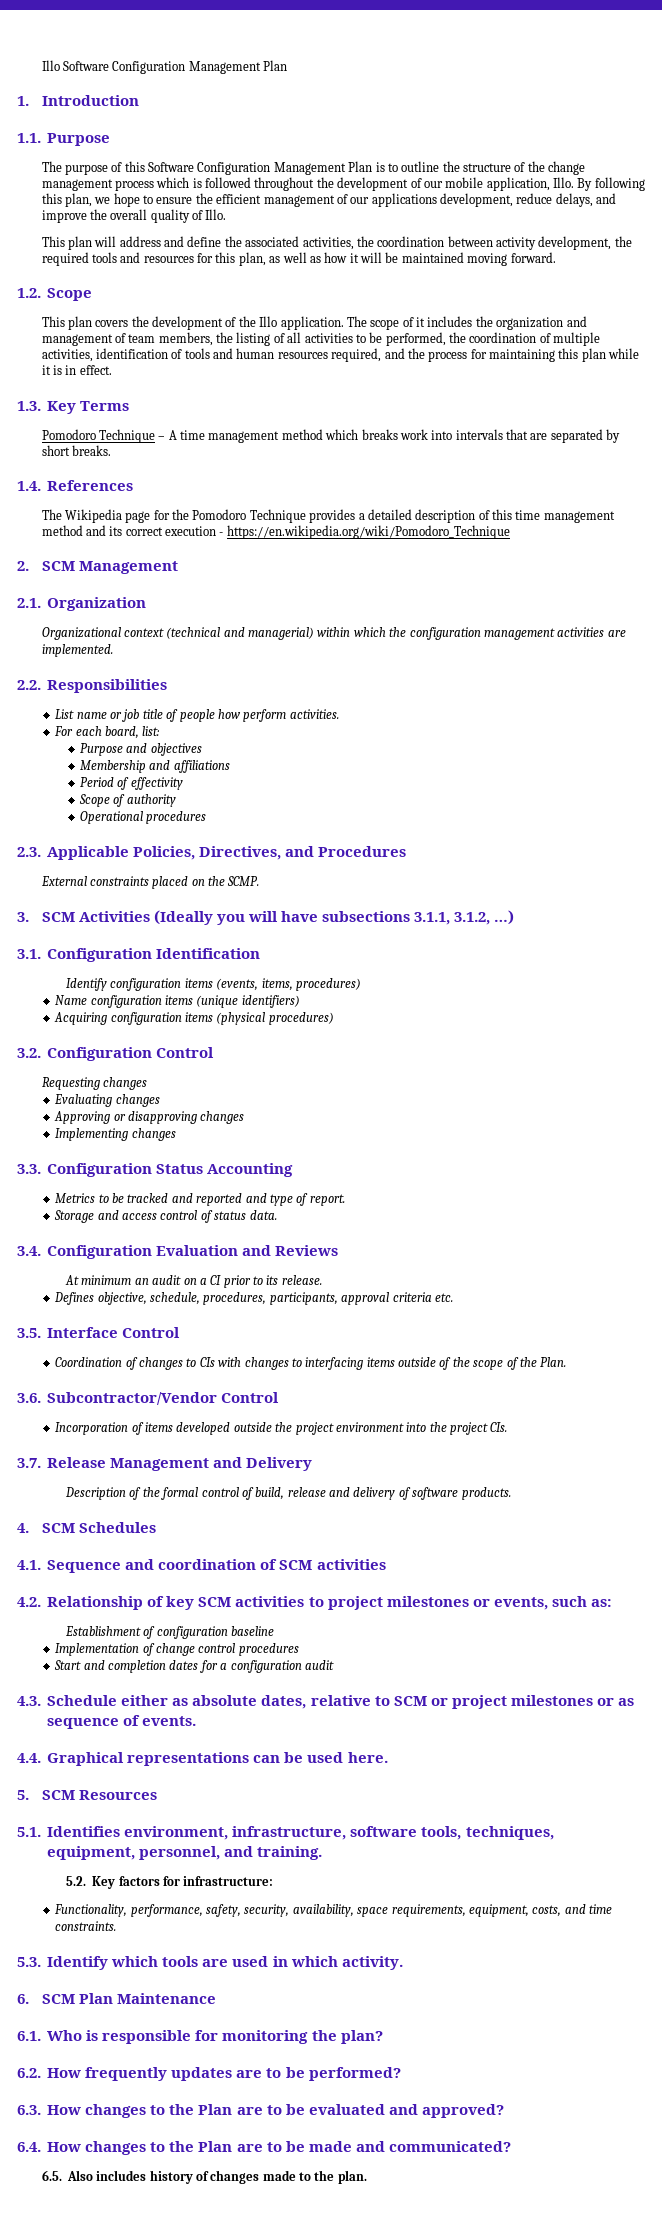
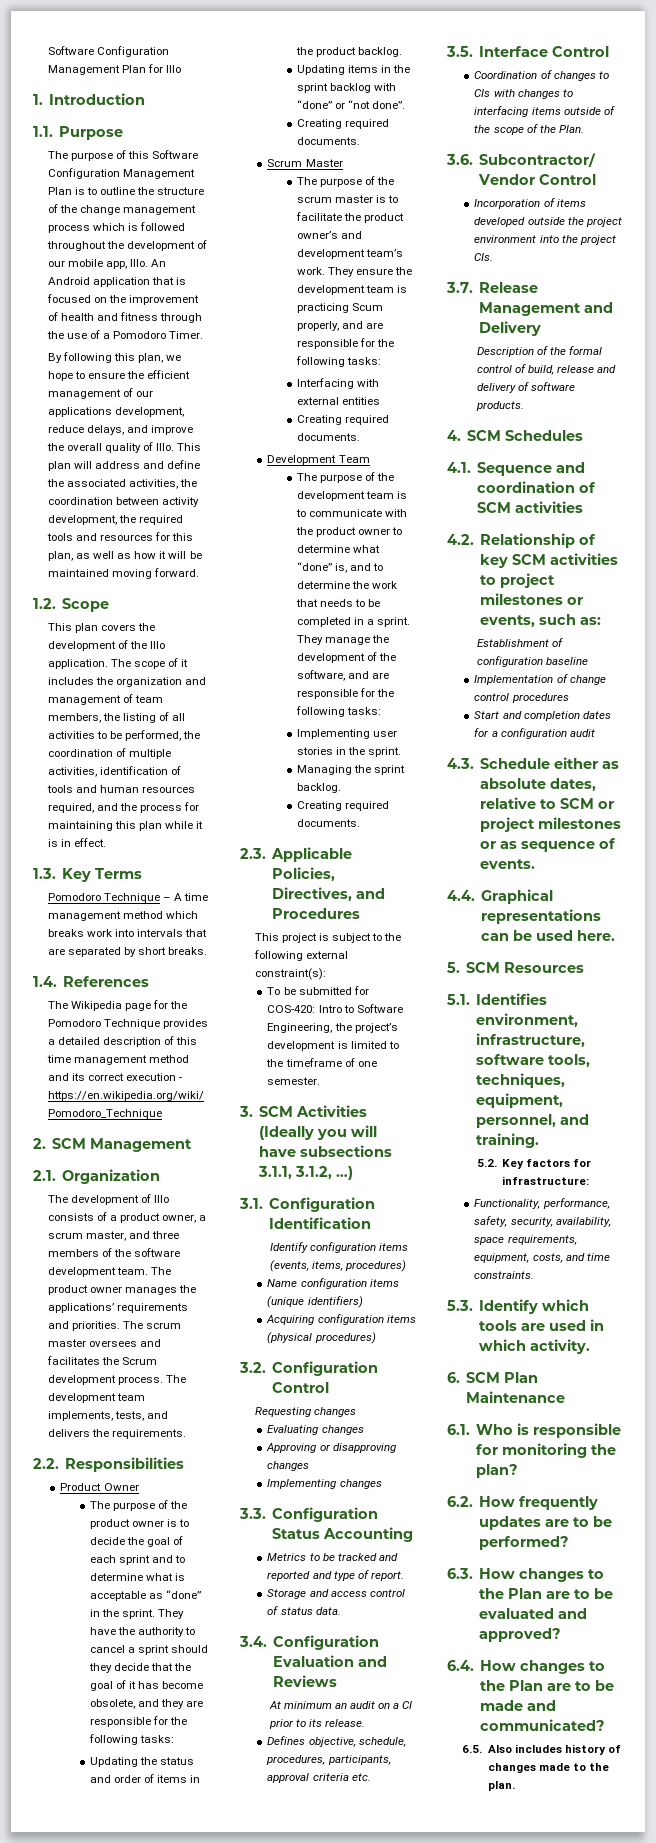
[41,60,288,74] Illo Software Configuration Management Plan -> [47,46,169,57] [47,64,182,75] Software Configuration Management Plan for Illo
[486,177,575,191] application, Illo. -> [105,259,167,269] [47,277,187,287] [46,294,200,305] [47,312,203,323] [46,330,204,339] app, Illo. An Android application that is focused on the improvement of health and fitness through the use of a Pomodoro Timer. //
(227, 214) // -> (175, 447) none
[41,627,626,640] [41,644,113,657] [17,679,168,693] [55,709,339,722] [54,726,161,739] [79,743,202,756] [79,760,230,773] [79,777,183,790] [78,794,176,807] [79,811,207,824] Organizational context (technical and managerial) within which the configuration management activities are implemented. // 2.2. Responsibilities // List name or job title of people how perform activities. // For each board, list: // Purpose and objectives // Membership and affiliations // Period of effectivity // Scope of authority // Operational procedures -> [47,1194,170,1205] [47,1212,207,1223] [47,1231,180,1241] [47,1248,181,1257] [47,1267,171,1277] [47,1285,197,1295] [47,1303,188,1313] [47,1321,182,1331] [47,1339,161,1347] [46,1356,157,1365] [47,1375,186,1385] [47,1393,145,1403] [47,1411,168,1421] [47,1429,186,1439] [33,1457,184,1472] [60,1483,139,1491] [89,1500,188,1511] [89,1519,190,1529] [89,1536,184,1547] [89,1555,186,1565] [89,1573,186,1581] [89,1590,202,1601] [89,1609,185,1619] [89,1627,196,1637] [89,1645,209,1655] [88,1663,192,1673] [89,1680,204,1691] [89,1699,204,1709] [89,1716,188,1727] [88,1734,175,1745] [89,1757,195,1767] [89,1774,201,1783] [295,47,403,57] [296,65,411,75] [296,83,397,93] [296,100,406,109] [296,119,390,129] [296,137,360,145] [267,159,343,167] [296,176,395,187] [296,195,399,203] [295,212,405,223] [296,231,363,239] [296,249,404,259] [296,267,413,277] [296,285,408,295] [296,303,384,313] [296,321,384,331] [296,338,395,349] [295,356,382,367] [296,378,380,389] [296,397,381,405] [296,415,390,425] [296,433,360,441] [267,455,370,465] [296,472,395,483] [296,491,408,501] [295,509,408,517] [295,527,403,537] [296,545,381,553] [296,562,384,573] [296,581,398,589] [295,599,381,607] [296,617,411,627] [296,635,390,645] [296,652,397,663] [296,670,390,681] [296,688,395,699] [295,706,382,717] [296,729,398,739] [296,747,402,757] [296,765,406,775] [296,783,341,793] [296,801,390,811] [296,819,360,827] The development of Illo consists of a product owner, a scrum master, and three members of the software development team. The product owner manages the applications’ requirements and priorities. The scrum master oversees and facilitates the Scrum development process. The development team implements, tests, and delivers the requirements. // 2.2. Responsibilities // Product Owner // The purpose of the product owner is to decide the goal of each sprint and to determine what is acceptable as “done” in the sprint. They have the authority to cancel a sprint should they decide that the goal of it has become obsolete, and they are responsible for the following tasks: // Updating the status and order of items in the product backlog. // Updating items in the sprint backlog with “done” or “not done”. // Creating required documents. // Scrum Master // The purpose of the scrum master is to facilitate the product owner’s and development team’s work. They ensure the development team is practicing Scum properly, and are responsible for the following tasks: // Interfacing with external entities // Creating required documents. // Development Team // The purpose of the development team is to communicate with the product owner to determine what “done” is, and to determine the work that needs to be completed in a sprint. They manage the development of the software, and are responsible for the following tasks: // Implementing user stories in the sprint. // Managing the sprint backlog. // Creating required documents.
[40,876,260,889] External constraints placed on the SCMP. -> [254,933,402,943] [253,950,348,961] [254,968,326,980] [267,986,369,995] [267,1004,403,1013] [267,1023,398,1033] [267,1041,399,1051] [266,1058,377,1067] [267,1077,321,1085] This project is subject to the following external constraint(s): // To be submitted for COS-420: Intro to Software Engineering, the project’s development is limited to the timeframe of one semester.

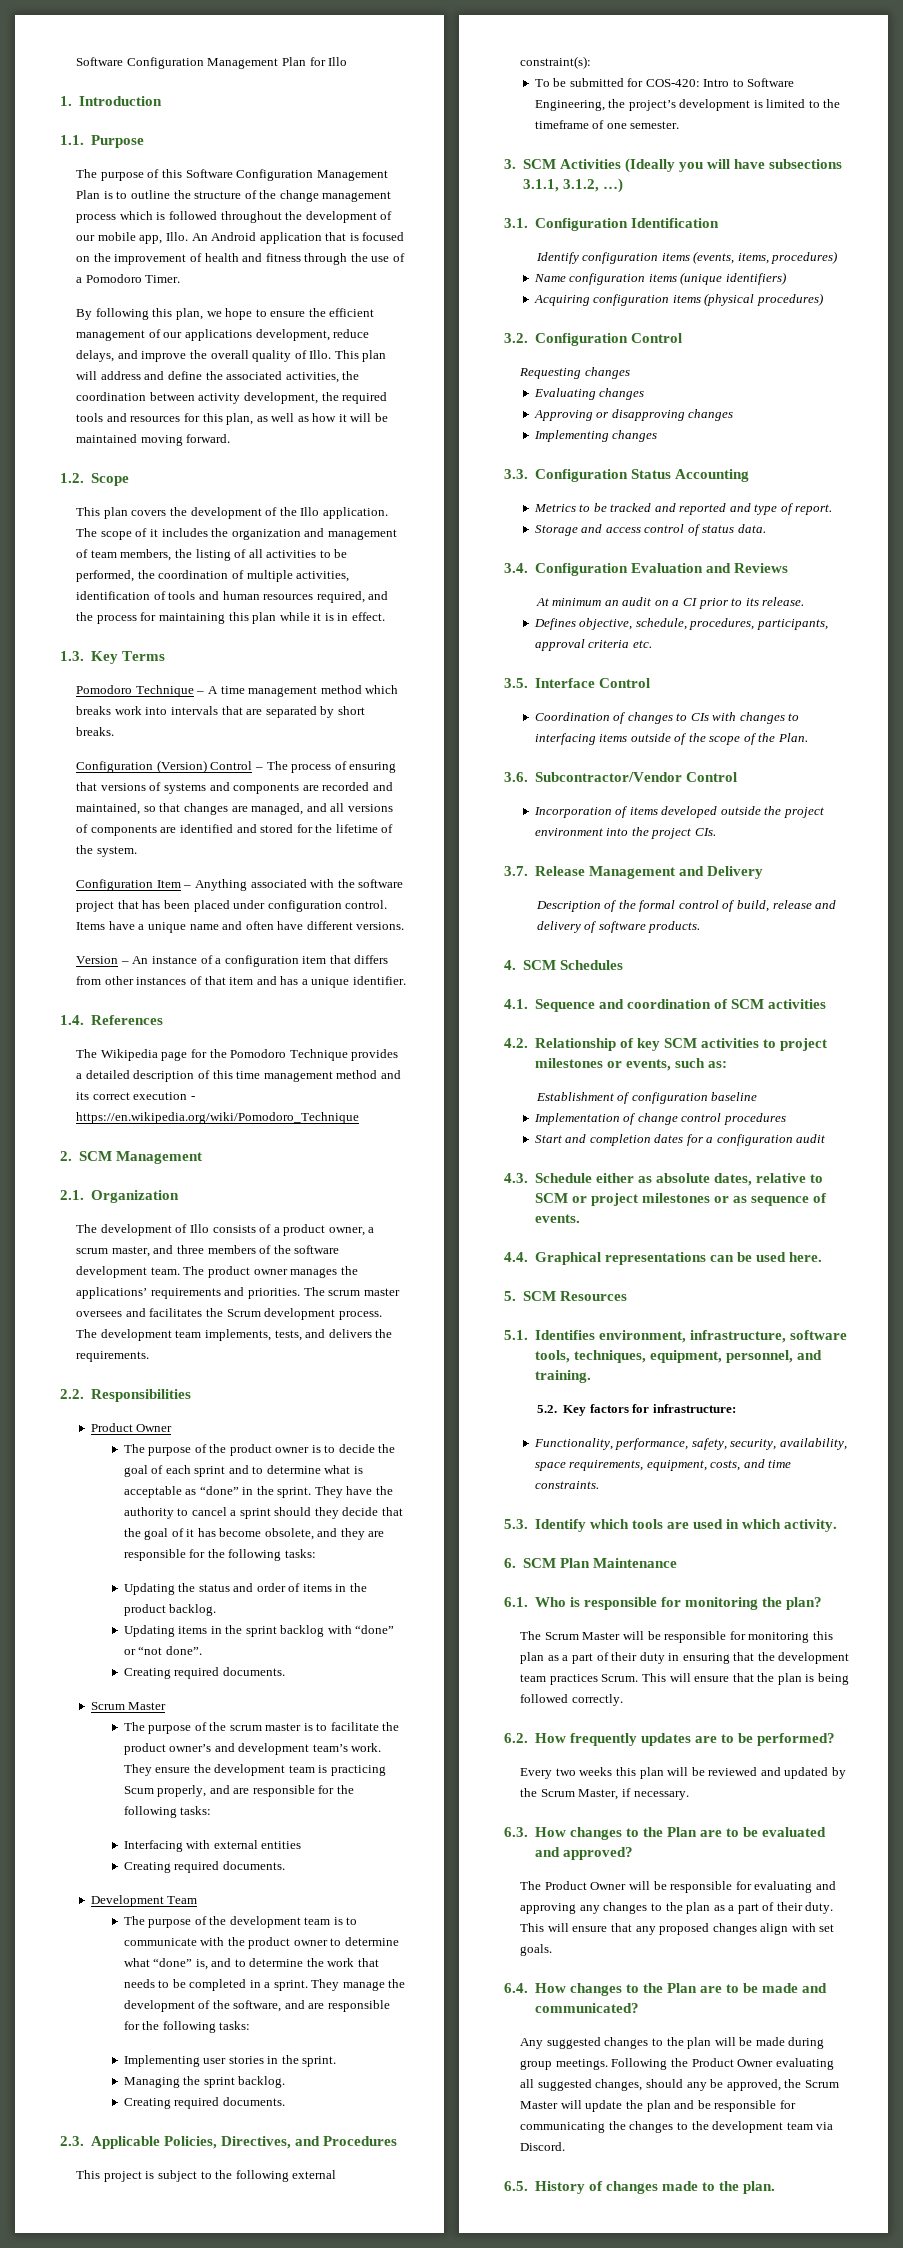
(208, 951) none -> [76,760,397,773] [76,782,393,794] [76,803,393,815] [76,824,394,836] [76,845,137,857] [76,879,404,891] [76,900,388,912] [76,921,405,933] [76,955,389,967] [76,976,406,988] // Configuration (Version) Control – The process of ensuring that versions of systems and components are recorded and maintained, so that changes are managed, and all versions of components are identified and stored for the lifetime of the system. // Configuration Item – Anything associated with the software project that has been placed under configuration control. Items have a unique name and often have different versions. // Version – An instance of a configuration item that differs from other instances of that item and has a unique identifier.
(518, 1471) none -> [520,1631,833,1643] [520,1652,850,1664] [520,1673,849,1685] [520,1694,623,1706] // The Scrum Master will be responsible for monitoring this plan as a part of their duty in ensuring that the development team practices Scrum. This will ensure that the plan is being followed correctly.
(569, 1543) none -> [520,1767,846,1779] [520,1788,689,1800] // Every two weeks this plan will be reviewed and updated by the Scrum Master, if necessary.
(561, 1635) none -> [520,1881,836,1893] [520,1902,834,1914] [520,1923,835,1935] [520,1944,553,1956] // The Product Owner will be responsible for evaluating and approving any changes to the plan as a part of their duty. This will ensure that any proposed changes align with set goals.
[461,1744,606,1755] 6.5. Also includes history -> [520,2037,825,2049] [520,2058,834,2070] [520,2079,839,2091] [520,2100,796,2112] [520,2121,834,2133] [520,2142,566,2151] [504,2181,585,2194] Any suggested changes to the plan will be made during group meetings. Following the Product Owner evaluating all suggested changes, should any be approved, the Scrum Master will update the plan and be responsible for communicating the changes to the development team via Discord. // 6.5. History

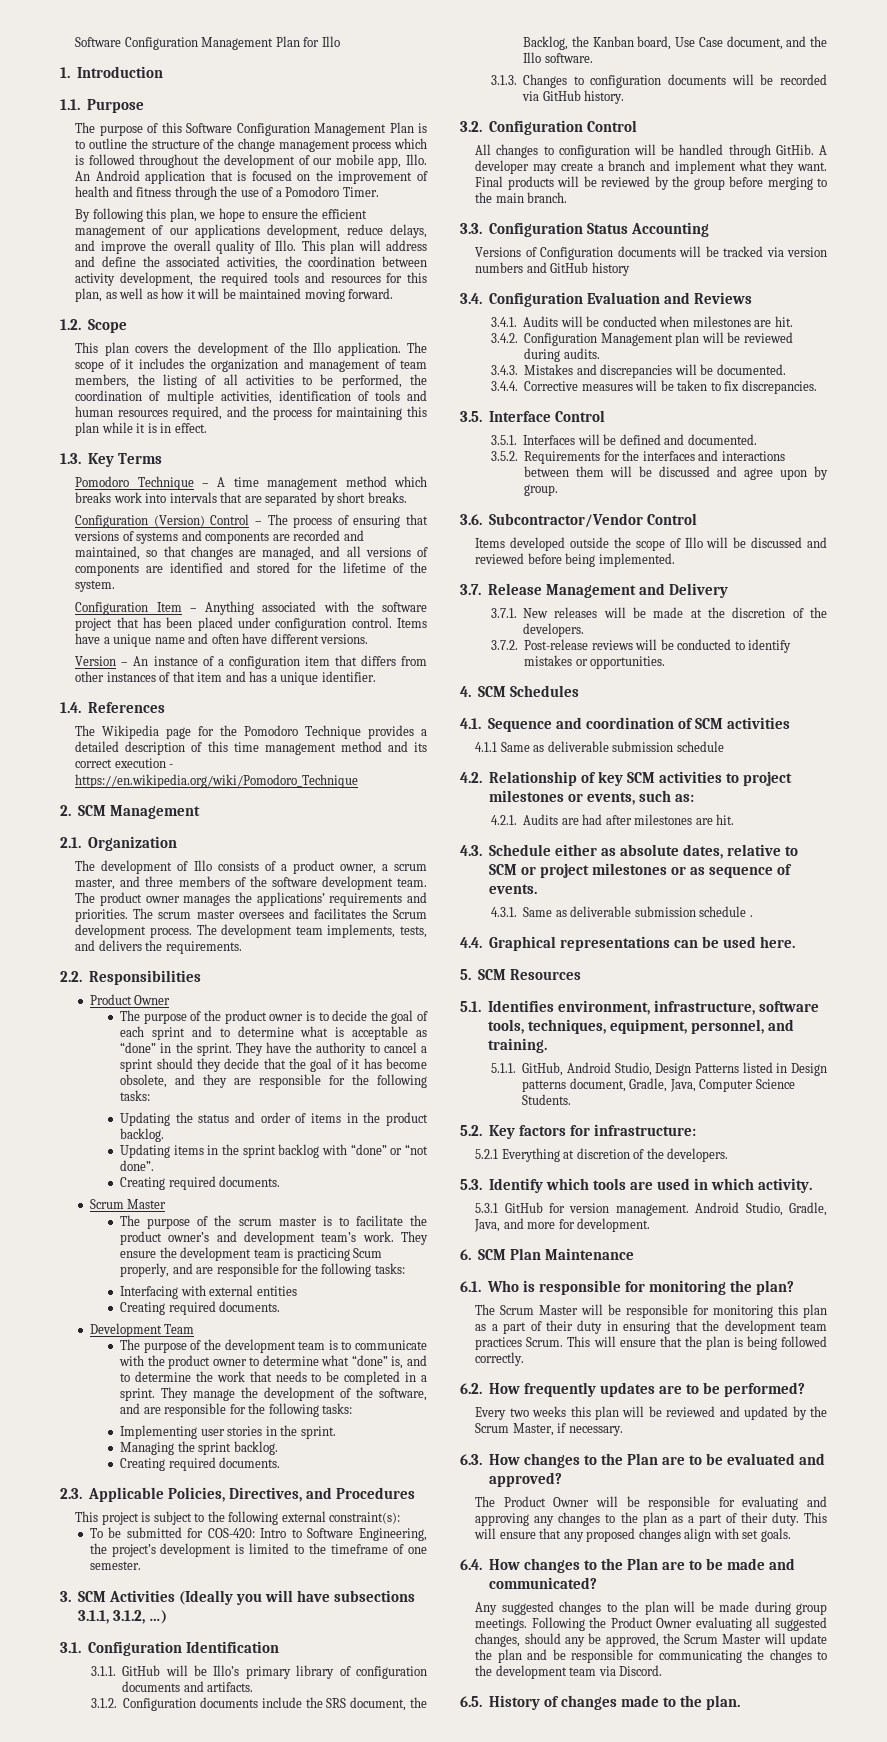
[535,251,838,264] [533,272,786,285] [533,293,823,306] Identify configuration items (events, items, procedures) // Name configuration items (unique identifiers) // Acquiring configuration items (physical procedures) -> [90,1665,427,1679] [122,1681,254,1692] [90,1697,427,1711] [523,36,828,50] [523,52,593,63] [490,74,827,88] [522,90,625,104] 3.1.1. GitHub will be Illo’s primary library of configuration documents and artifacts. // 3.1.2. Configuration documents include the SRS document, the Backlog, the Kanban board, Use Case document, and the Illo software. // 3.1.3. Changes to configuration documents will be recorded via GitHub history.
[519,367,630,379] [533,388,645,400] [533,409,734,421] [533,430,658,442] [504,469,749,482] [533,503,833,515] [534,524,766,536] Requesting changes // Evaluating changes // Approving or disapproving changes // Implementing changes // 3.3. Configuration Status Accounting // Metrics to be tracked and reported and type of report. // Storage and access control of status data. -> [475,144,827,158] [475,160,827,174] [475,176,827,190] [475,192,568,203] [460,222,709,237] [475,246,827,260] [475,262,630,276] All changes to configuration will be handled through GitHib. A developer may create a branch and implement what they want. Final products will be reviewed by the group before merging to the main branch. // 3.3. Configuration Status Accounting // Versions of Configuration documents will be tracked via version numbers and GitHub history
[535,597,805,609] [533,618,828,630] [534,639,652,651] [504,678,650,688] [534,712,800,724] [534,733,808,745] [504,772,737,782] [533,806,824,818] [534,827,716,839] At minimum an audit on a CI prior to its release. // Defines objective, schedule, procedures, participants, approval criteria etc. // 3.5. Interface Control // Coordination of changes to CIs with changes to interfacing items outside of the scope of the Plan. // 3.6. Subcontractor/Vendor Control // Incorporation of items developed outside the project environment into the project CIs. -> [490,316,793,327] [490,332,793,346] [524,348,600,362] [490,364,786,378] [490,380,817,394] [460,410,605,422] [490,434,757,445] [490,450,785,464] [524,466,829,480] [524,484,559,496] [460,513,697,528] [475,537,827,551] [475,553,675,567] 3.4.1. Audits will be conducted when milestones are hit. // 3.4.2. Configuration Management plan will be reviewed during audits. // 3.4.3. Mistakes and discrepancies will be documented. // 3.4.4. Corrective measures will be taken to fix discrepancies. // 3.5. Interface Control // 3.5.1. Interfaces will be defined and documented. // 3.5.2. Requirements for the interfaces and interactions between them will be discussed and agree upon by group. // 3.6. Subcontractor/Vendor Control // Items developed outside the scope of Illo will be discussed and reviewed before being implemented.
[535,900,837,912] [536,921,701,933] Description of the formal control of build, release and delivery of software products. -> [490,607,827,618] [523,623,585,637] [490,639,792,653] [524,655,666,669] 3.7.1. New releases will be made at the discretion of the developers. // 3.7.2. Post-release reviews will be conducted to identify mistakes or opportunities.
(826, 1004) none -> [475,741,724,752] // 4.1.1 Same as deliverable submission schedule
[535,1092,758,1104] [533,1113,786,1125] [534,1134,826,1146] Establishment of configuration baseline // Implementation of change control procedures // Start and completion dates for a configuration audit -> [490,814,735,825] 4.2.1. Audits are had after milestones are hit.
(580, 1218) none -> [490,906,753,917] // 4.3.1. Same as deliverable submission schedule .
[536,1404,736,1416] [533,1438,847,1450] [534,1459,792,1471] [534,1481,599,1489] 5.2. Key factors for infrastructure: // Functionality, performance, safety, security, availability, space requirements, equipment, costs, and time constraints. -> [490,1062,827,1076] [522,1078,795,1092] [522,1094,572,1105] [460,1124,696,1139] [475,1148,729,1162] 5.1.1. GitHub, Android Studio, Design Patterns listed in Design patterns document, Gradle, Java, Computer Science Students. // 5.2. Key factors for infrastructure: // 5.2.1 Everything at discretion of the developers.
(837, 1525) none -> [475,1202,827,1216] [474,1218,651,1232] // 5.3.1 GitHub for version management. Android Studio, Gradle, Java, and more for development.

